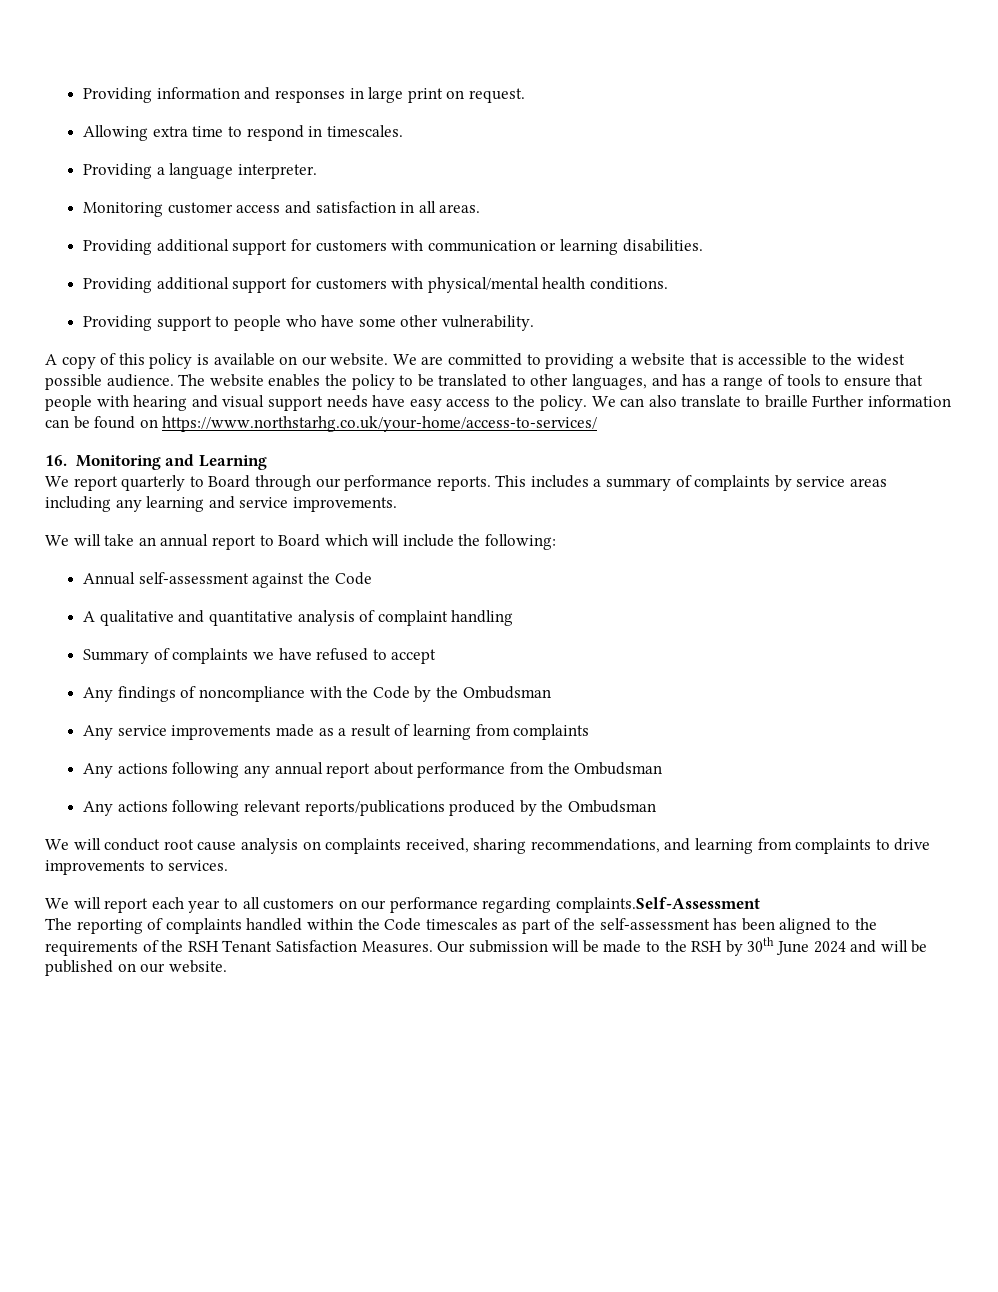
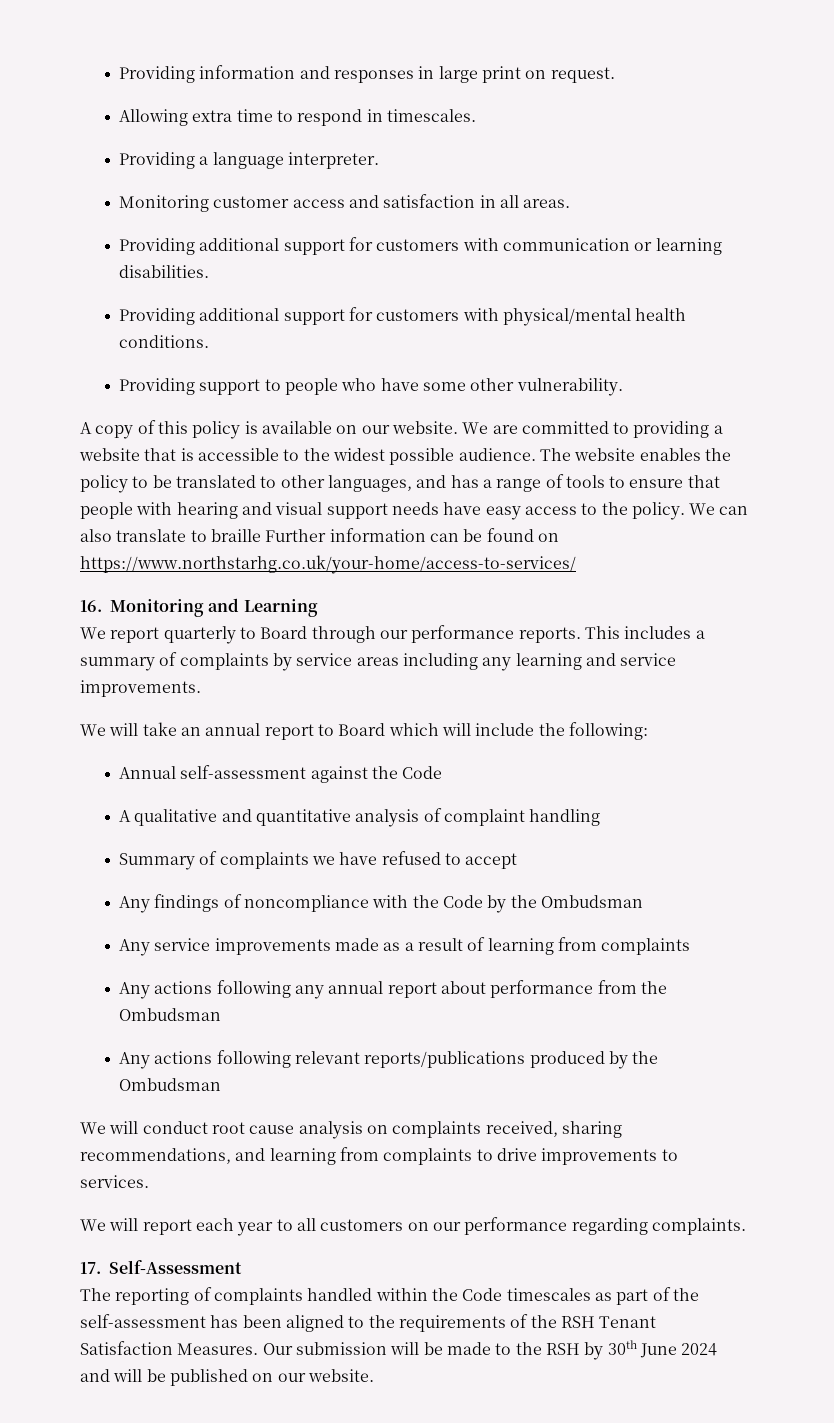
[556,897,761,913] complaints.Self-Assessment -> [651,1218,746,1235] [80,1260,242,1274] complaints. // 17. Self-Assessment

